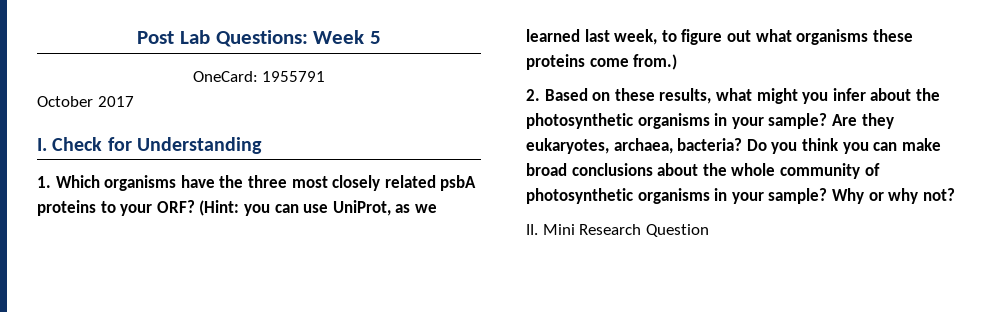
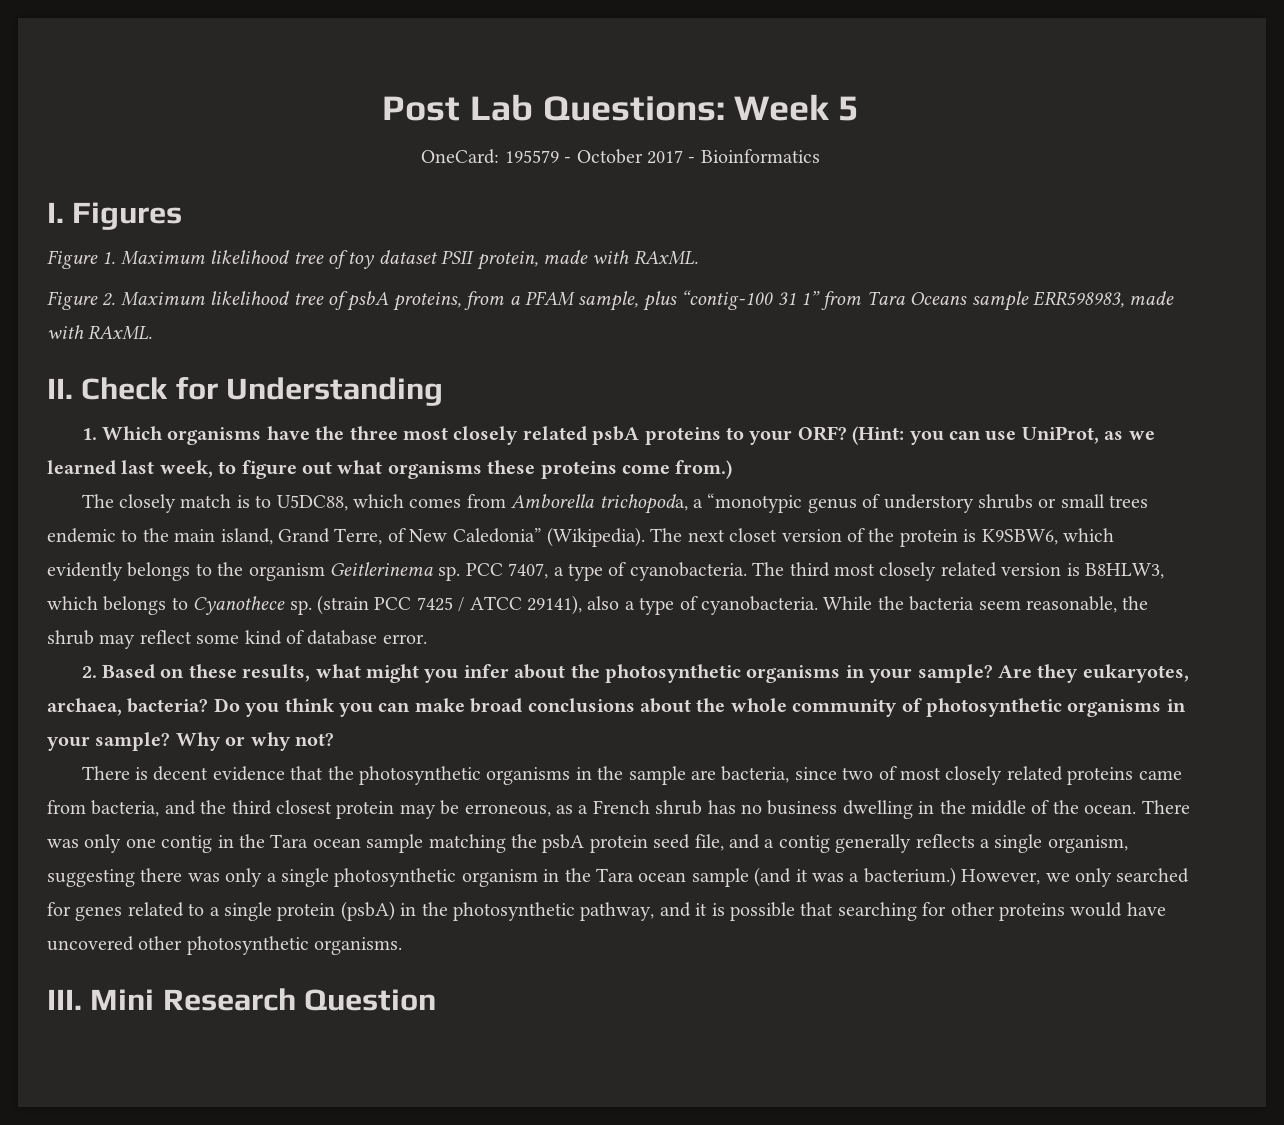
[262,71,326,82] 1955791 // -> [504,150,572,163] 195579 -
[37,138,47,151] // I. -> [688,149,820,163] [47,202,183,230] [47,250,698,270] [47,290,1175,311] [47,325,153,340] [47,378,73,399] - Bioinformatics // I. Figures // Figure 1. Maximum likelihood tree of toy dataset PSII protein, made with RAxML. // Figure 2. Maximum likelihood tree of psbA proteins, from a PFAM sample, plus “contig-100 31 1” from Tara Oceans sample ERR598983, made with RAxML. // II.
(678, 62) none -> [81,493,1149,514] [47,527,1114,547] [47,562,1164,581] [47,595,1149,615] [47,630,427,649] // The closely match is to U5DC88, which comes from Amborella trichopoda, a “monotypic genus of understory shrubs or small trees endemic to the main island, Grand Terre, of New Caledonia” (Wikipedia). The next closet version of the protein is K9SBW6, which evidently belongs to the organism Geitlerinema sp. PCC 7407, a type of cyanobacteria. The third most closely related version is B8HLW3, which belongs to Cyanothece sp. (strain PCC 7425 / ATCC 29141), also a type of cyanobacteria. While the bacteria seem reasonable, the shrub may reflect some kind of database error.
[526,224,538,235] II. -> [81,766,1182,785] [47,800,1190,819] [47,834,1128,853] [47,867,1190,887] [47,901,1166,921] [47,936,403,955] [47,989,82,1010] There is decent evidence that the photosynthetic organisms in the sample are bacteria, since two of most closely related proteins came from bacteria, and the third closest protein may be erroneous, as a French shrub has no business dwelling in the middle of the ocean. There was only one contig in the Tara ocean sample matching the psbA protein seed file, and a contig generally reflects a single organism, suggesting there was only a single photosynthetic organism in the Tara ocean sample (and it was a bacterium.) However, we only searched for genes related to a single protein (psbA) in the photosynthetic pathway, and it is possible that searching for other proteins would have uncovered other photosynthetic organisms. // III.

